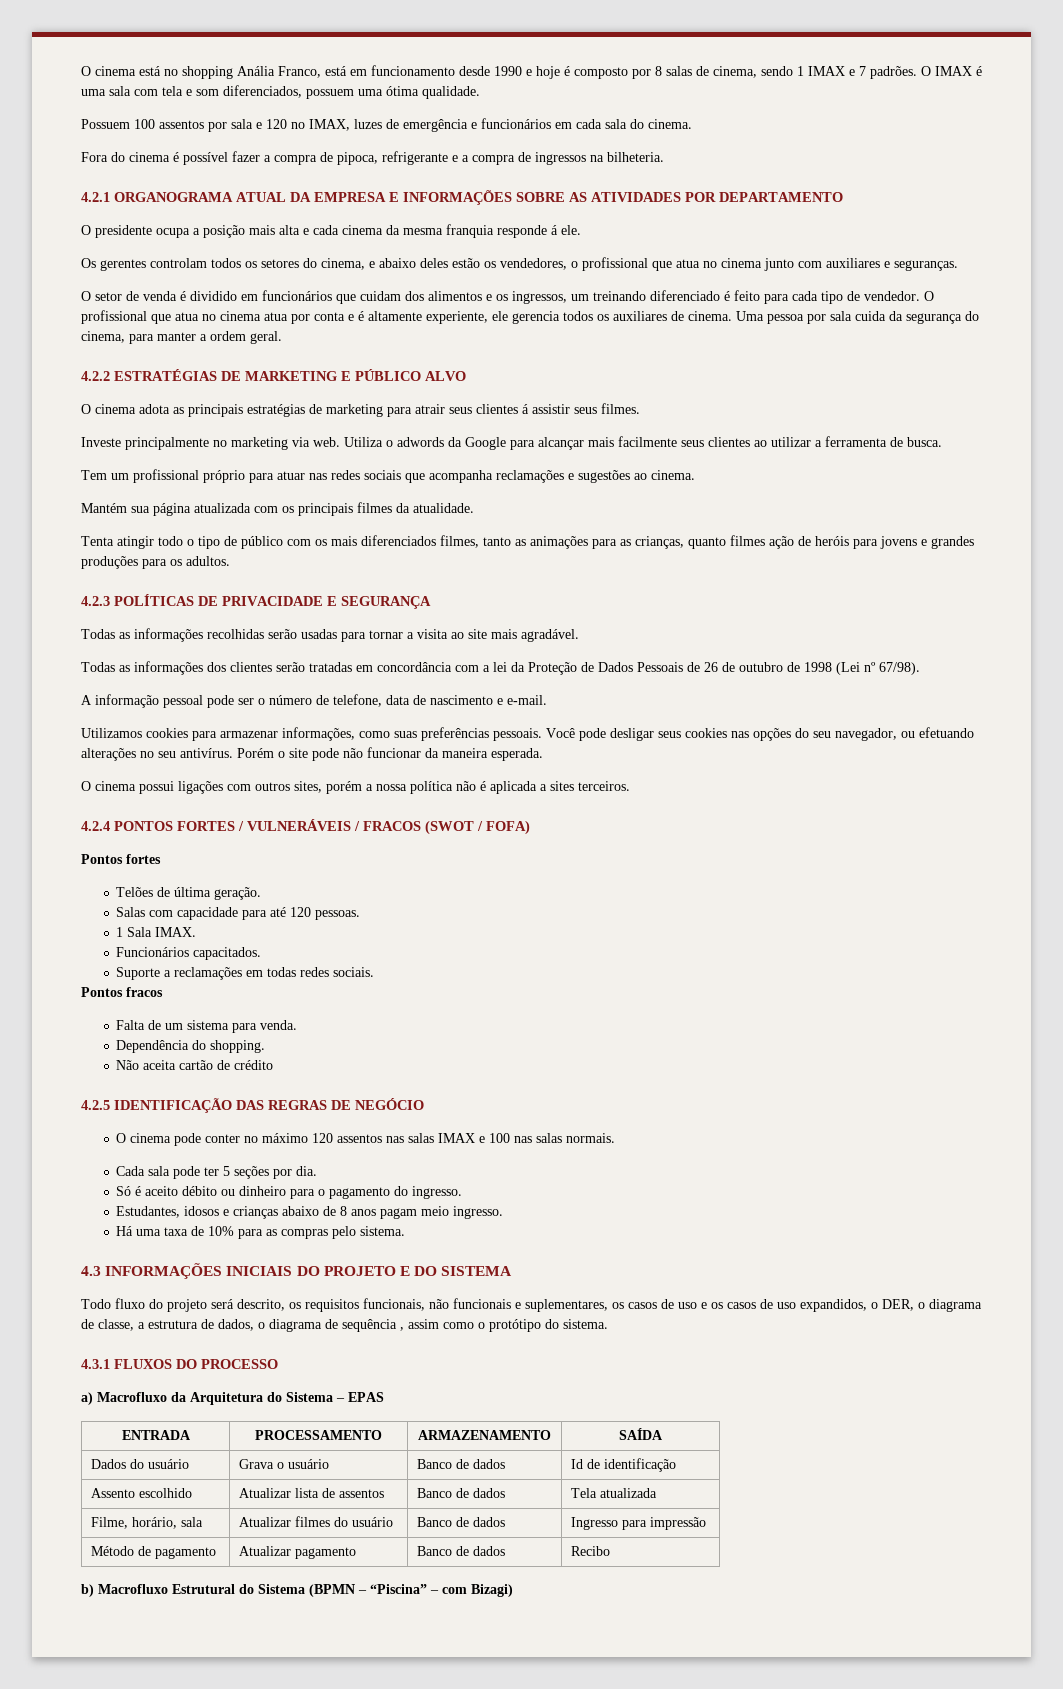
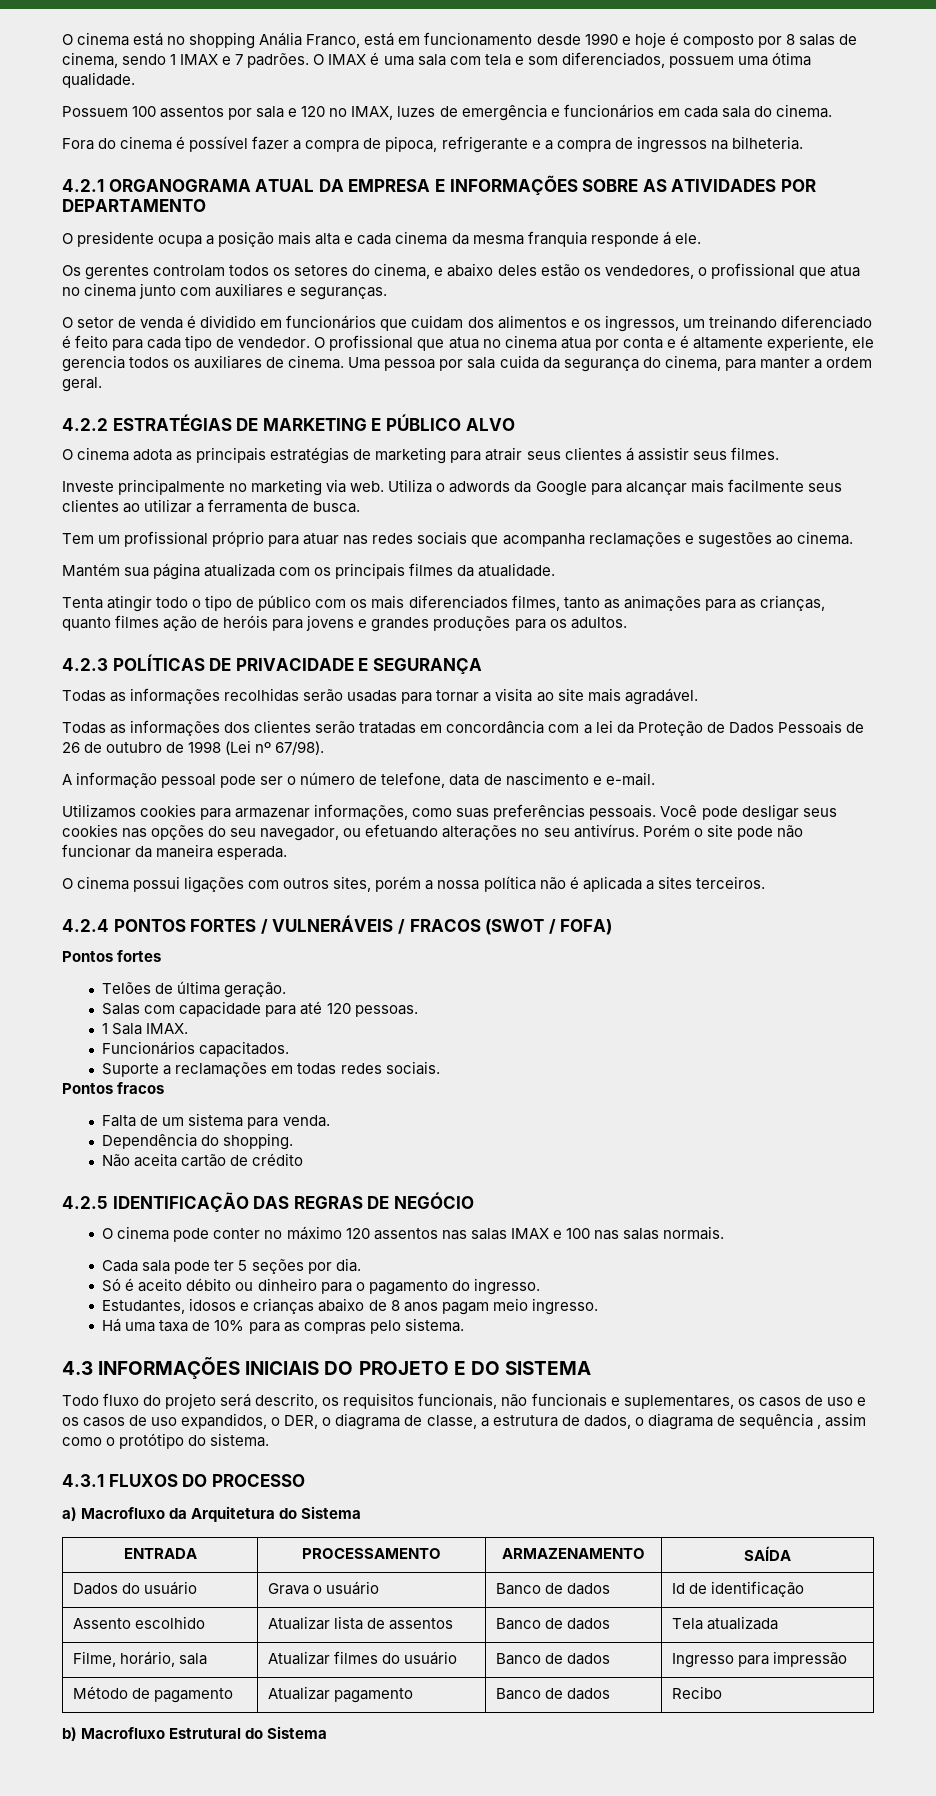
[336,1392,384,1402] – EPAS -> (362, 1512) none
[309,1584,513,1597] (BPMN – “Piscina” – com Bizagi) -> (328, 1732) none

